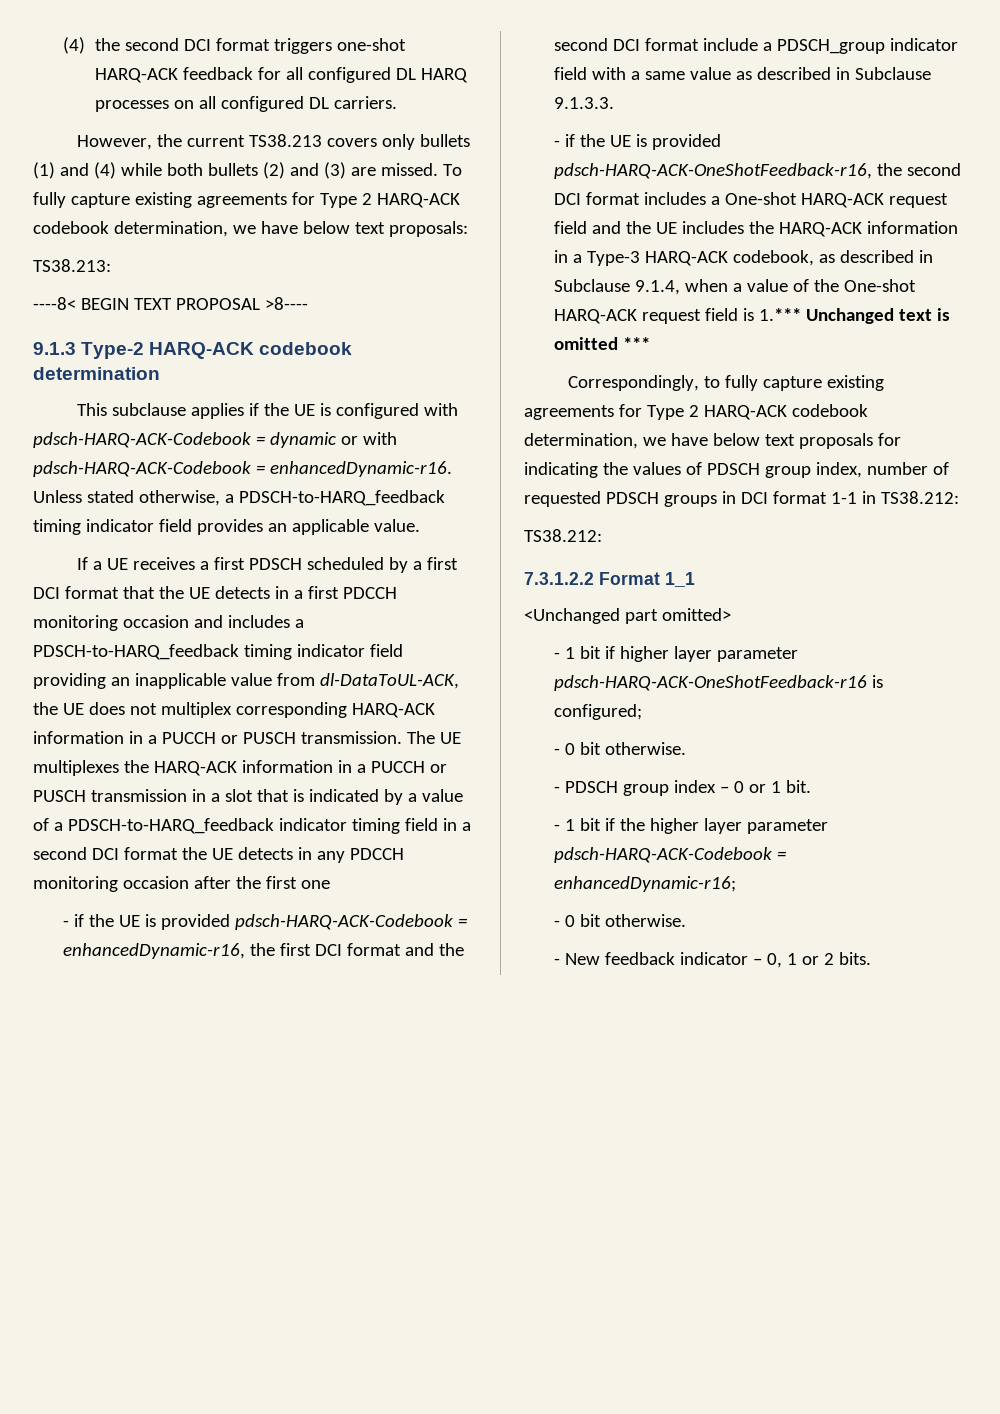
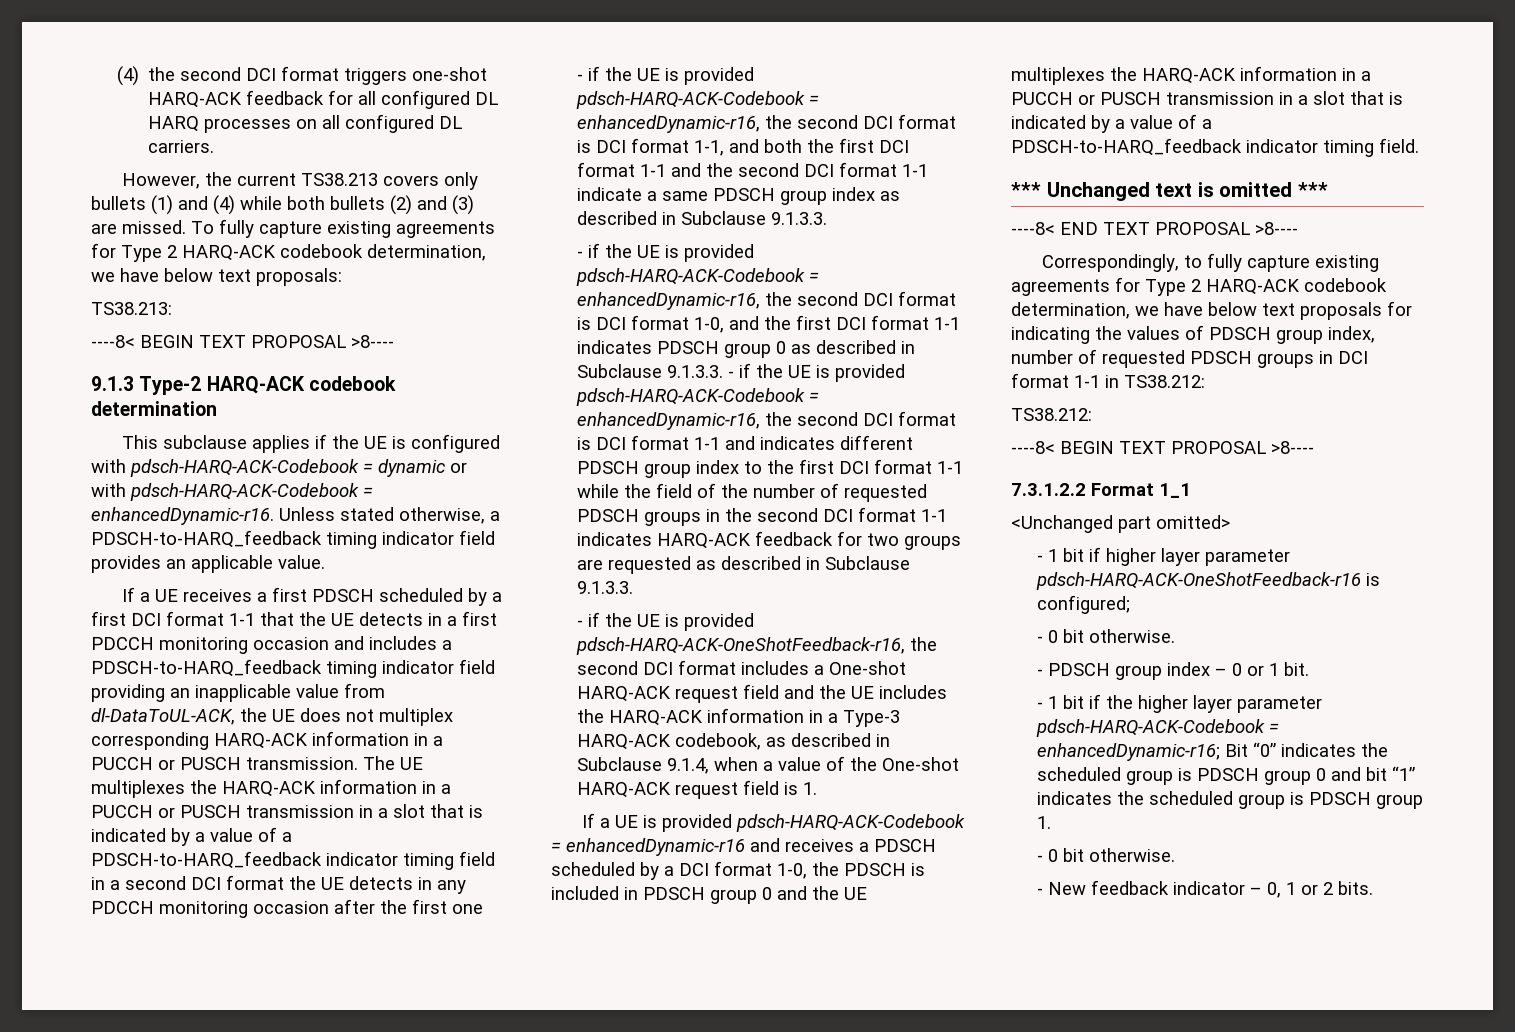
(119, 592) none -> [229,613,255,626] 1-1
[280,943,402,956] first DCI format -> [796,114,956,129] [576,138,909,156] [576,162,666,177] second DCI format is DCI format 1-1, and both the first DCI format 1-1
[703,38,959,54] [554,67,732,80] include a PDSCH_group indicator field with a same value -> [901,164,928,177] [576,187,900,205] [576,211,827,225] [576,243,754,262] [575,268,819,286] [576,291,956,310] [576,315,960,333] [576,340,915,358] [576,363,905,382] [575,388,819,406] [576,411,956,430] [576,435,913,450] [576,459,963,478] [576,483,927,502] [576,507,947,526] [576,531,961,550] [576,556,691,574] 1-1 indicate a same PDSCH group index as described in Subclause 9.1.3.3. // - if the UE is provided pdsch-HARQ-ACK-Codebook = enhancedDynamic-r16, the second DCI format is DCI format 1-0, and the first DCI format 1-1 indicates PDSCH group 0 as described in Subclause 9.1.3.3. - if the UE is provided pdsch-HARQ-ACK-Codebook = enhancedDynamic-r16, the second DCI format is DCI format 1-1 and indicates different PDSCH group index to the first DCI format 1-1 while the field of the number of requested PDSCH groups in the second DCI format 1-1 indicates HARQ-ACK feedback for two groups are requested
[759,308,802,321] 1.*** -> [802,782,817,795] [581,813,965,832] [551,838,936,856] [551,861,925,880] [551,886,867,904] [1011,66,1371,85] [1011,91,1403,105] [1011,114,1212,133] [1011,138,1419,157] [1011,182,1041,197] 1. // If a UE is provided pdsch-HARQ-ACK-Codebook = enhancedDynamic-r16 and receives a PDSCH scheduled by a DCI format 1-0, the PDSCH is included in PDSCH group 0 and the UE multiplexes the HARQ-ACK information in a PUCCH or PUSCH transmission in a slot that is indicated by a value of a PDSCH-to-HARQ_feedback indicator timing field. // ***
(651, 343) none -> [1011,222,1298,235] // ----8< END TEXT PROPOSAL >8----
(602, 535) none -> [1011,441,1314,454] // ----8< BEGIN TEXT PROPOSAL >8----
(737, 884) none -> [1224,742,1388,757] [1036,766,1415,785] [1036,791,1423,809] [1036,816,1051,829] Bit “0” indicates the scheduled group is PDSCH group 0 and bit “1” indicates the scheduled group is PDSCH group 1.

